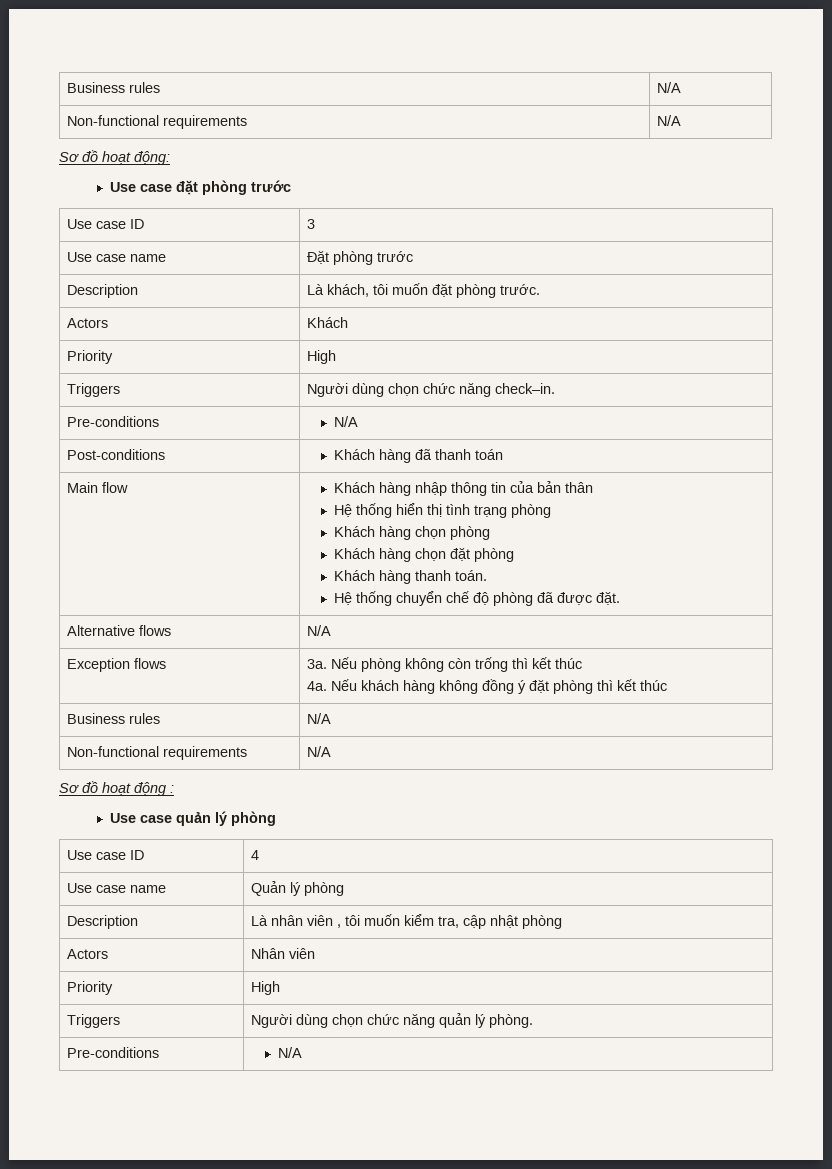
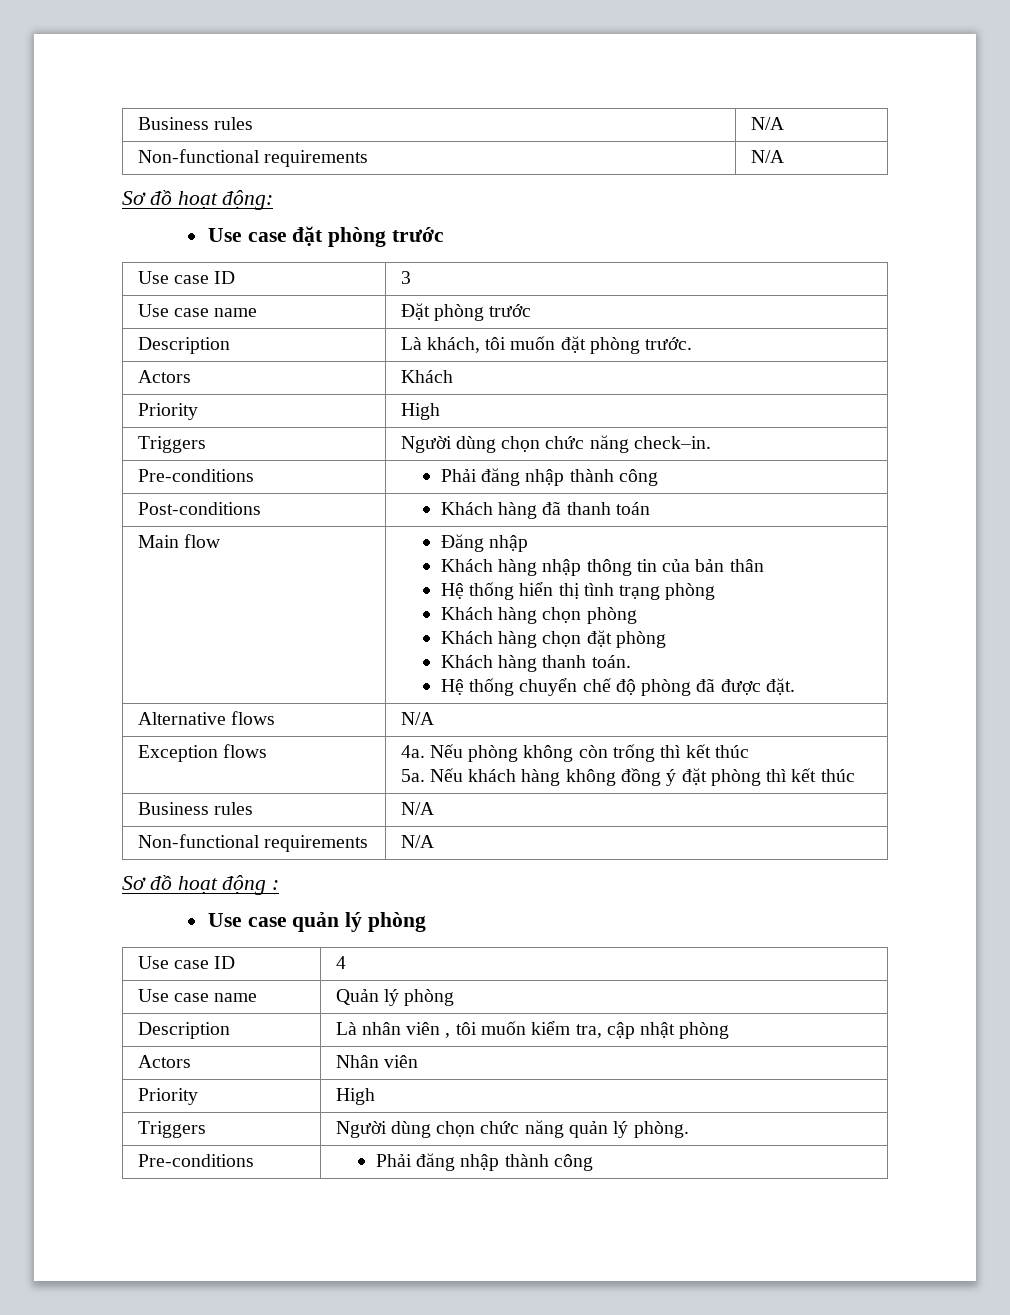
[333,416,358,427] N/A -> [440,468,658,486] Phải đăng nhập thành công
(129, 487) none -> [440,534,528,552] Đăng nhập //
[307,659,328,669] 3a. -> [400,745,425,758] 4a.
[307,681,328,691] 4a. -> [400,769,425,782] 5a.
[277,1047,302,1058] N/A -> [375,1153,593,1171] Phải đăng nhập thành công

